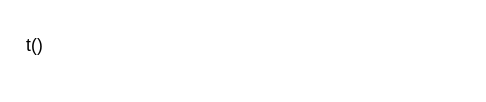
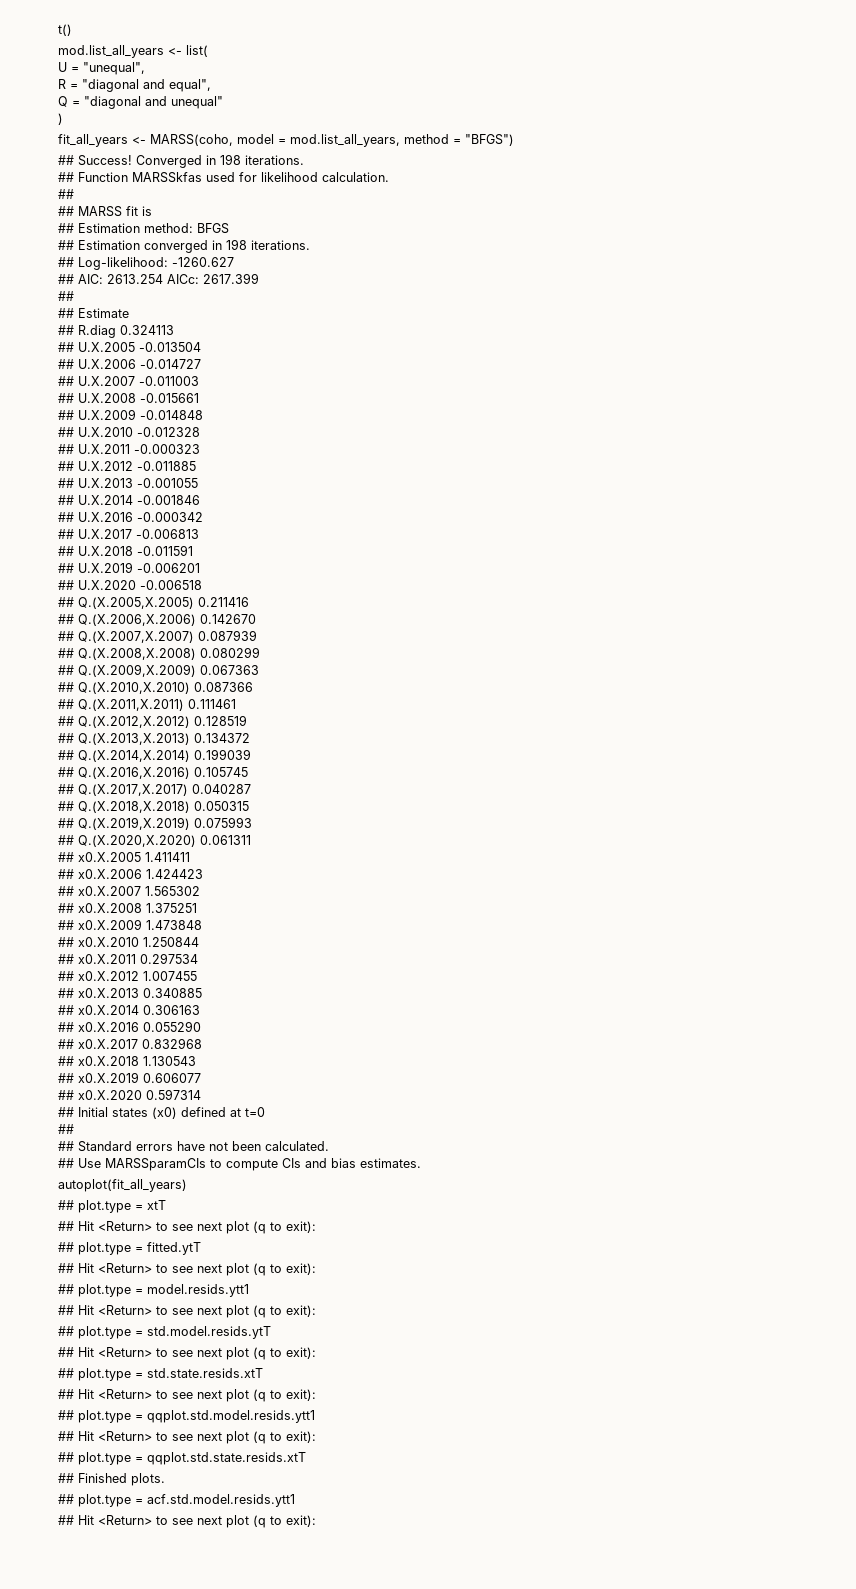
(43, 46) none -> [58,45,208,58] [58,62,145,75] [58,79,211,92] [58,96,223,109] [58,113,63,125] [58,134,514,147] [58,154,304,168] [58,172,389,183] [58,189,74,199] [58,206,152,217] [58,223,229,234] [58,239,310,253] [58,257,234,270] [58,273,259,284] [58,291,74,301] [58,308,129,318] [58,325,174,338] [58,342,201,352] [58,359,201,369] [58,376,199,386] [58,393,199,403] [58,409,203,420] [58,427,200,437] [58,444,200,454] [58,461,196,471] [58,478,198,488] [58,495,200,505] [58,512,203,522] [58,529,199,539] [58,545,193,556] [58,562,200,573] [58,580,202,590] [58,597,249,609] [58,614,256,626] [58,630,257,643] [58,647,260,660] [58,664,259,677] [58,682,253,694] [58,699,236,711] [58,715,247,728] [58,733,250,745] [58,749,251,762] [58,767,248,779] [58,784,251,796] [58,801,249,813] [58,817,252,830] [58,835,251,847] [58,852,190,862] [58,869,203,879] [58,886,200,896] [58,903,197,913] [58,919,202,930] [58,937,199,947] [58,953,198,964] [58,971,197,981] [58,988,202,998] [58,1005,200,1015] [58,1021,201,1032] [58,1038,202,1049] [58,1056,196,1066] [58,1072,201,1083] [58,1089,201,1100] [58,1107,265,1119] [58,1124,74,1134] [58,1141,329,1152] [58,1158,421,1171] [58,1179,187,1192] [58,1200,166,1213] [58,1221,316,1234] [58,1242,201,1255] [58,1263,316,1276] [58,1284,249,1297] [58,1305,316,1318] [58,1326,271,1339] [58,1347,316,1360] [58,1368,263,1381] [58,1389,316,1402] [58,1410,315,1423] [58,1431,316,1444] [58,1452,306,1465] [58,1473,165,1486] [58,1494,295,1507] [58,1515,316,1528] // mod.list_all_years <- list( // U = "unequal", // R = "diagonal and equal", // Q = "diagonal and unequal" // ) // fit_all_years <- MARSS(coho, model = mod.list_all_years, method = "BFGS") // ## Success! Converged in 198 iterations. // ## Function MARSSkfas used for likelihood calculation. // ## // ## MARSS fit is // ## Estimation method: BFGS // ## Estimation converged in 198 iterations. // ## Log-likelihood: -1260.627 // ## AIC: 2613.254 AICc: 2617.399 // ## // ## Estimate // ## R.diag 0.324113 // ## U.X.2005 -0.013504 // ## U.X.2006 -0.014727 // ## U.X.2007 -0.011003 // ## U.X.2008 -0.015661 // ## U.X.2009 -0.014848 // ## U.X.2010 -0.012328 // ## U.X.2011 -0.000323 // ## U.X.2012 -0.011885 // ## U.X.2013 -0.001055 // ## U.X.2014 -0.001846 // ## U.X.2016 -0.000342 // ## U.X.2017 -0.006813 // ## U.X.2018 -0.011591 // ## U.X.2019 -0.006201 // ## U.X.2020 -0.006518 // ## Q.(X.2005,X.2005) 0.211416 // ## Q.(X.2006,X.2006) 0.142670 // ## Q.(X.2007,X.2007) 0.087939 // ## Q.(X.2008,X.2008) 0.080299 // ## Q.(X.2009,X.2009) 0.067363 // ## Q.(X.2010,X.2010) 0.087366 // ## Q.(X.2011,X.2011) 0.111461 // ## Q.(X.2012,X.2012) 0.128519 // ## Q.(X.2013,X.2013) 0.134372 // ## Q.(X.2014,X.2014) 0.199039 // ## Q.(X.2016,X.2016) 0.105745 // ## Q.(X.2017,X.2017) 0.040287 // ## Q.(X.2018,X.2018) 0.050315 // ## Q.(X.2019,X.2019) 0.075993 // ## Q.(X.2020,X.2020) 0.061311 // ## x0.X.2005 1.411411 // ## x0.X.2006 1.424423 // ## x0.X.2007 1.565302 // ## x0.X.2008 1.375251 // ## x0.X.2009 1.473848 // ## x0.X.2010 1.250844 // ## x0.X.2011 0.297534 // ## x0.X.2012 1.007455 // ## x0.X.2013 0.340885 // ## x0.X.2014 0.306163 // ## x0.X.2016 0.055290 // ## x0.X.2017 0.832968 // ## x0.X.2018 1.130543 // ## x0.X.2019 0.606077 // ## x0.X.2020 0.597314 // ## Initial states (x0) defined at t=0 // ## // ## Standard errors have not been calculated. // ## Use MARSSparamCIs to compute CIs and bias estimates. // autoplot(fit_all_years) // ## plot.type = xtT // ## Hit <Return> to see next plot (q to exit): // ## plot.type = fitted.ytT // ## Hit <Return> to see next plot (q to exit): // ## plot.type = model.resids.ytt1 // ## Hit <Return> to see next plot (q to exit): // ## plot.type = std.model.resids.ytT // ## Hit <Return> to see next plot (q to exit): // ## plot.type = std.state.resids.xtT // ## Hit <Return> to see next plot (q to exit): // ## plot.type = qqplot.std.model.resids.ytt1 // ## Hit <Return> to see next plot (q to exit): // ## plot.type = qqplot.std.state.resids.xtT // ## Finished plots. // ## plot.type = acf.std.model.resids.ytt1 // ## Hit <Return> to see next plot (q to exit):

